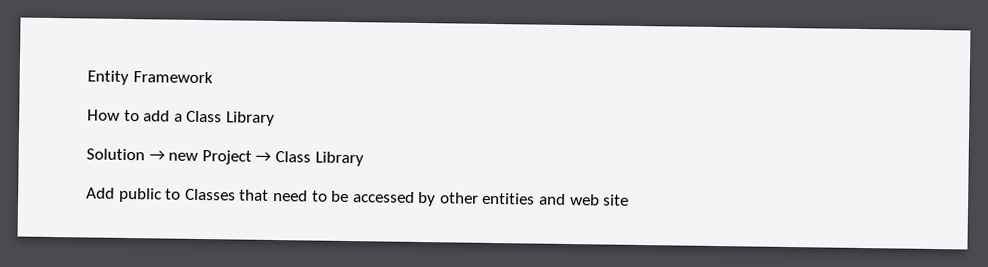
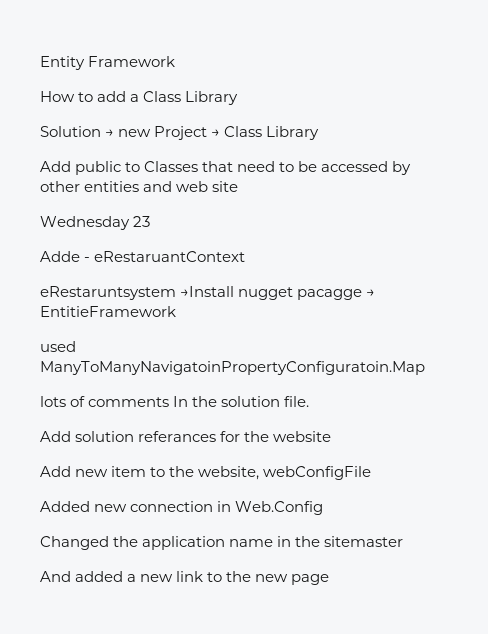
(630, 200) none -> [40,216,151,230] [40,251,246,262] [40,286,376,300] [40,306,176,317] [40,341,76,352] [40,361,425,375] [40,396,310,407] [40,431,332,442] [40,466,372,480] [40,501,324,515] [40,536,404,550] [40,571,330,585] // Wednesday 23 // Adde - eRestaruantContext // eRestaruntsystem →Install nugget pacagge → EntitieFramework // used ManyToManyNavigatoinPropertyConfiguratoin.Map // lots of comments In the solution file. // Add solution referances for the website // Add new item to the website, webConfigFile // Added new connection in Web.Config // Changed the application name in the sitemaster // And added a new link to the new page

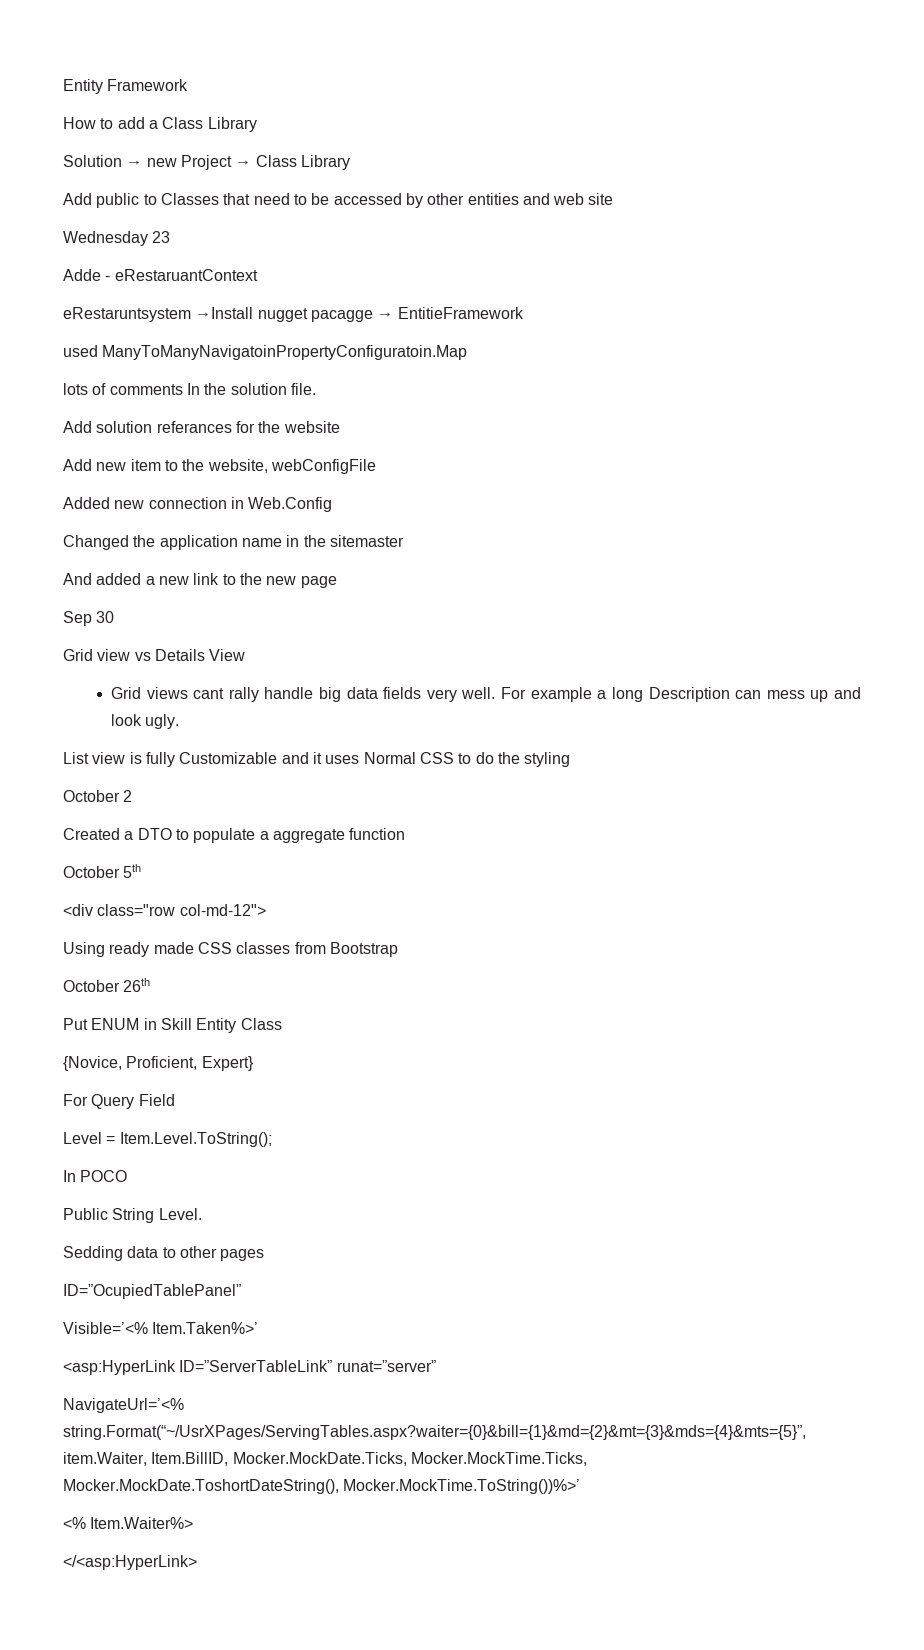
(330, 579) none -> [63,611,115,626] [63,649,246,661] [110,687,862,702] [110,714,180,729] [63,752,571,767] [63,790,133,802] [63,828,406,843] [63,864,142,878] [63,904,266,916] [63,942,398,957] [63,978,151,992] [63,1018,282,1033] [63,1056,254,1071] [63,1094,175,1109] [63,1132,272,1147] [63,1170,128,1182] [63,1208,202,1223] [63,1246,265,1261] [63,1284,241,1299] [63,1322,259,1334] [63,1360,436,1375] [63,1398,184,1413] [63,1425,806,1440] [63,1452,587,1466] [63,1479,581,1494] [63,1517,194,1529] [63,1555,197,1570] // Sep 30 // Grid view vs Details View // Grid views cant rally handle big data fields very well. For example a long Description can mess up and look ugly. // List view is fully Customizable and it uses Normal CSS to do the styling // October 2 // Created a DTO to populate a aggregate function // October 5th // <div class="row col-md-12"> // Using ready made CSS classes from Bootstrap // October 26th // Put ENUM in Skill Entity Class // {Novice, Proficient, Expert} // For Query Field // Level = Item.Level.ToString(); // In POCO // Public String Level. // Sedding data to other pages // ID=”OcupiedTablePanel” // Visible=’<% Item.Taken%>’ // <asp:HyperLink ID=”ServerTableLink” runat=”server” // NavigateUrl=’<% string.Format(“~/UsrXPages/ServingTables.aspx?waiter={0}&bill={1}&md={2}&mt={3}&mds={4}&mts={5}”, item.Waiter, Item.BillID, Mocker.MockDate.Ticks, Mocker.MockTime.Ticks, Mocker.MockDate.ToshortDateString(), Mocker.MockTime.ToString())%>’ // <% Item.Waiter%> // </<asp:HyperLink>

